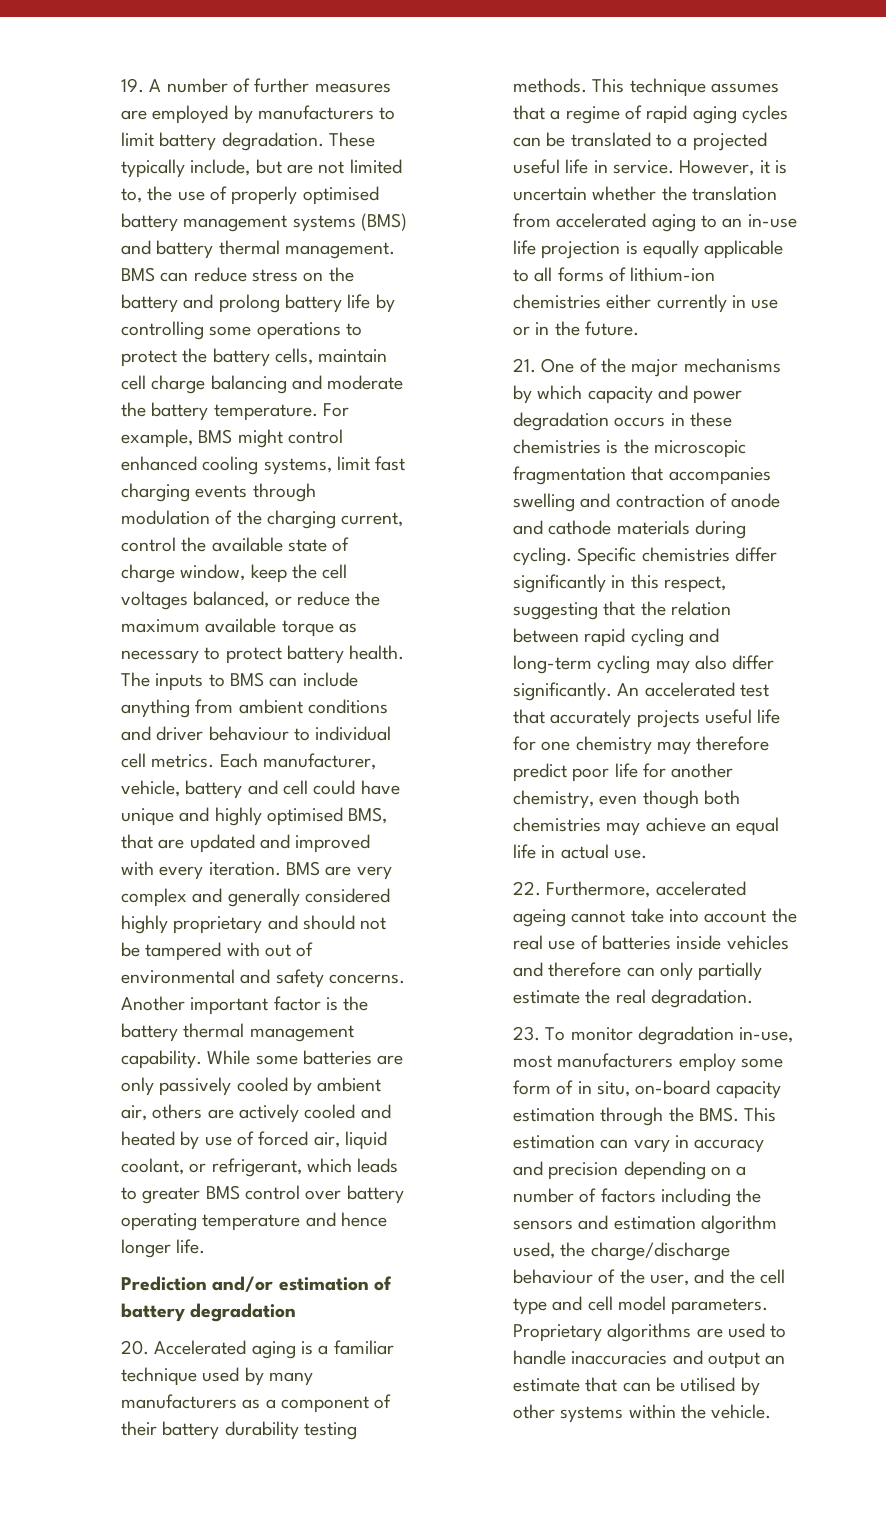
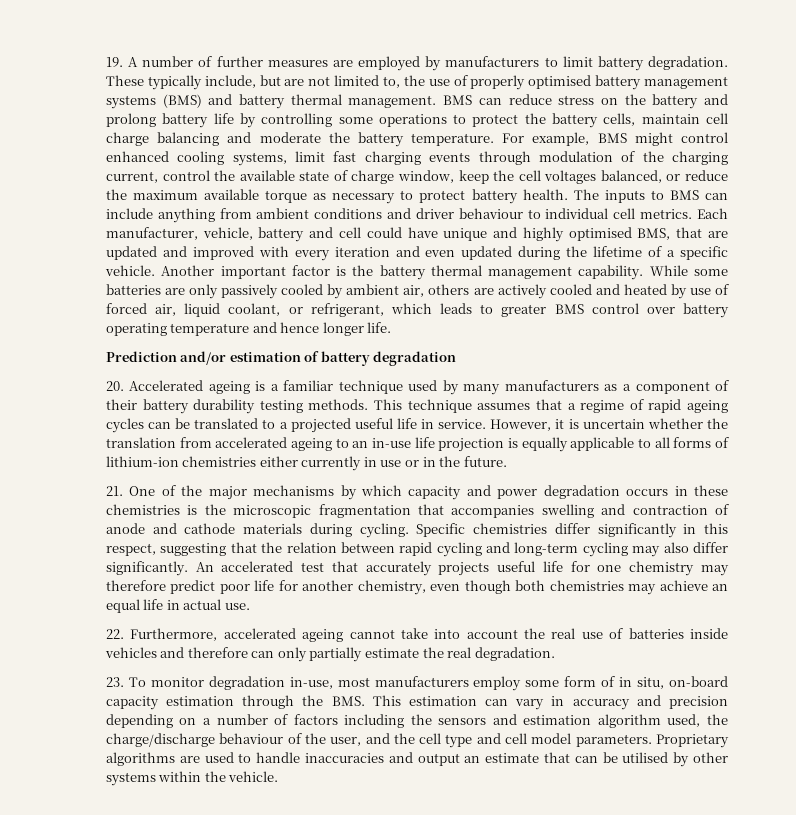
[208,861,392,880] [121,888,390,907] [121,915,387,934] [121,942,314,961] [121,969,405,988] iteration. BMS are very complex and generally considered highly proprietary and should not be tampered with out of environmental and safety concerns. -> [334,246,729,260] [104,265,155,276] iteration and even updated during the lifetime of a specific vehicle.
[251,1341,296,1359] aging -> [208,381,250,394] ageing
[692,106,737,124] aging -> [687,400,729,413] ageing
[651,214,696,232] aging -> [290,438,332,451] ageing

